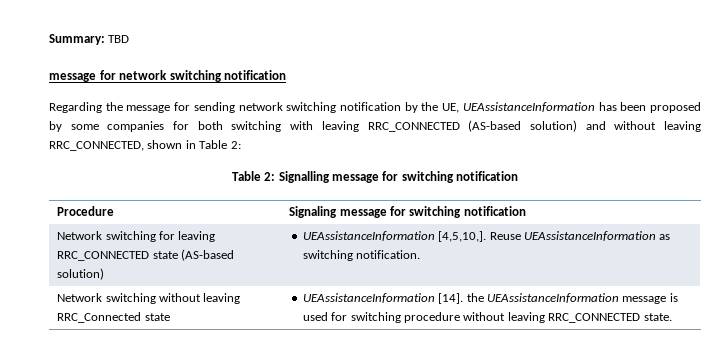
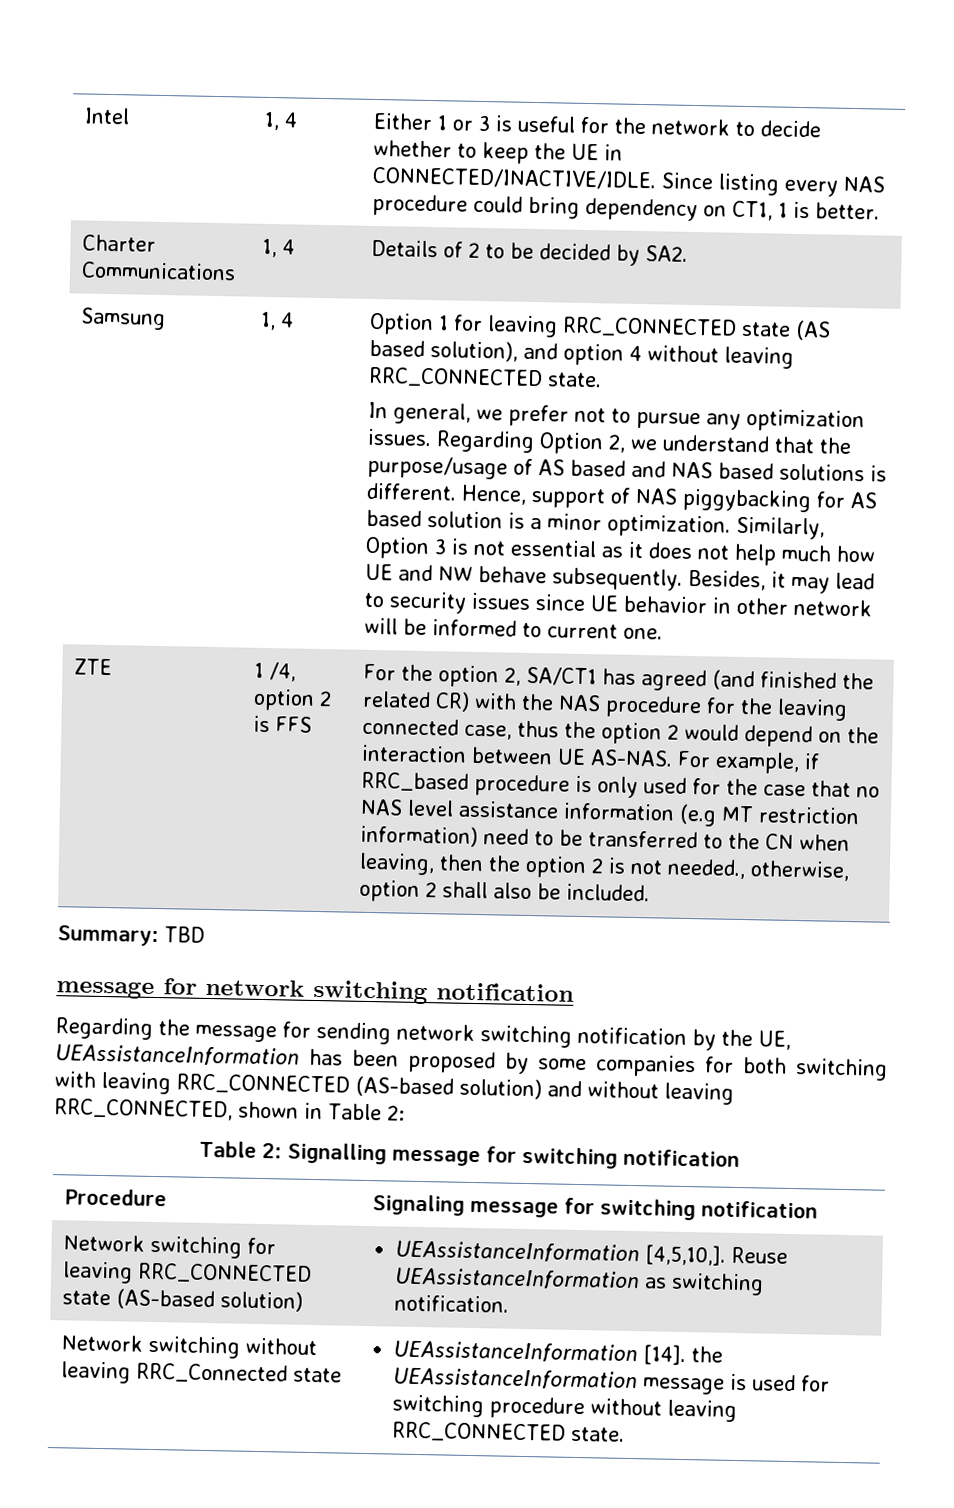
(49, 39) none -> [83,107,130,125] [263,111,298,131] [372,112,821,138] [372,139,623,164] [371,166,885,197] [371,193,880,222] [81,234,156,252] [80,261,236,281] [261,238,295,258] [370,239,688,266] [79,307,166,331] [259,311,294,331] [368,312,831,341] [368,339,794,369] [367,366,602,389] [367,401,865,433] [366,428,852,455] [366,455,887,482] [365,482,878,513] [365,509,825,540] [364,536,875,566] [364,563,875,594] [363,591,872,617] [363,617,663,640] [73,658,112,676] [253,662,296,682] [252,688,332,711] [252,715,312,733] [362,663,874,692] [361,690,848,721] [361,717,879,748] [360,744,820,775] [360,771,880,799] [359,798,860,827] [359,824,850,852] [358,852,850,882] [358,879,650,902] Intel | 1, 4 | Either 1 or 3 is useful for the network to decide whether to keep the UE in CONNECTED/INACTIVE/IDLE. Since listing every NAS procedure could bring dependency on CT1, 1 is better. // Charter Communications | 1, 4 | Details of 2 to be decided by SA2. // Samsung | 1, 4 | Option 1 for leaving RRC_CONNECTED state (AS based solution), and option 4 without leaving RRC_CONNECTED state. // In general, we prefer not to pursue any optimization issues. Regarding Option 2, we understand that the purpose/usage of AS based and NAS based solutions is different. Hence, support of NAS piggybacking for AS based solution is a minor optimization. Similarly, Option 3 is not essential as it does not help much how UE and NW behave subsequently. Besides, it may lead to security issues since UE behavior in other network will be informed to current one. // ZTE | 1 /4, option 2 is FFS | For the option 2, SA/CT1 has agreed (and finished the related CR) with the NAS procedure for the leaving connected case, thus the option 2 would depend on the interaction between UE AS-NAS. For example, if RRC_based procedure is only used for the case that no NAS level assistance information (e.g MT restriction information) need to be transferred to the CN when leaving, then the option 2 is not needed., otherwise, option 2 shall also be included. //

